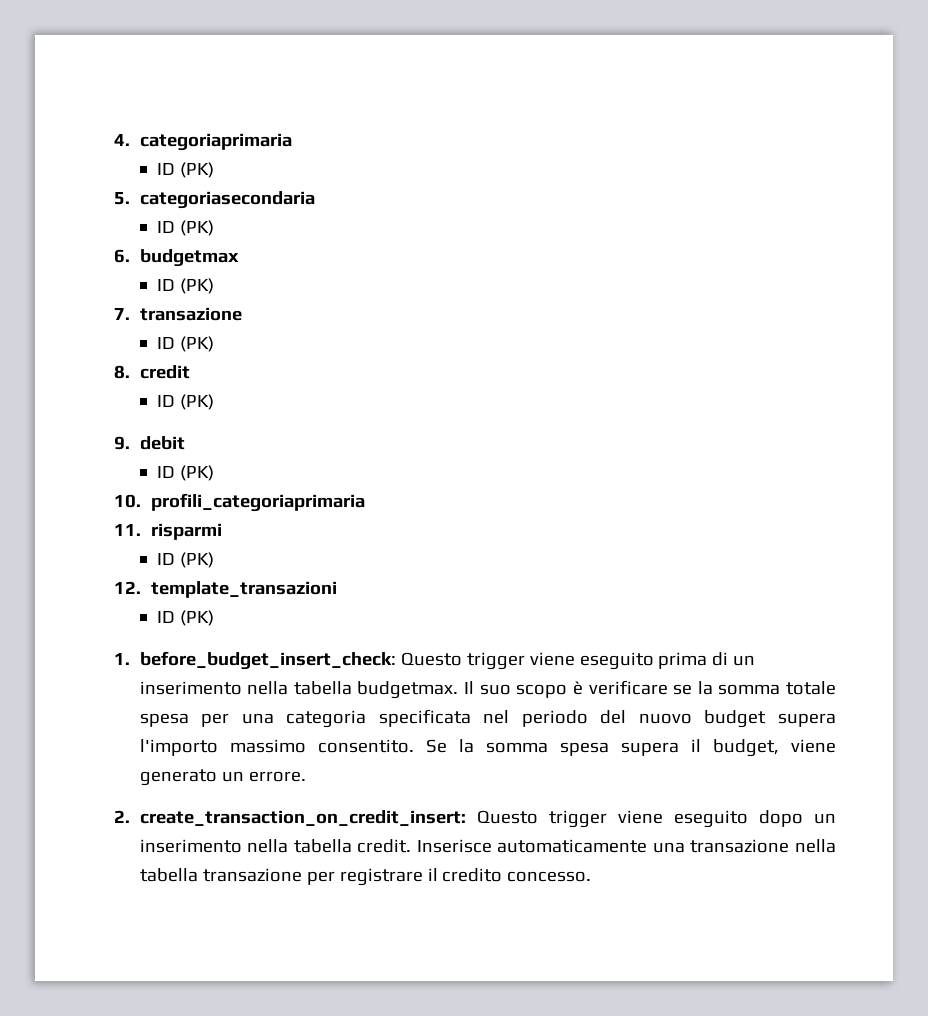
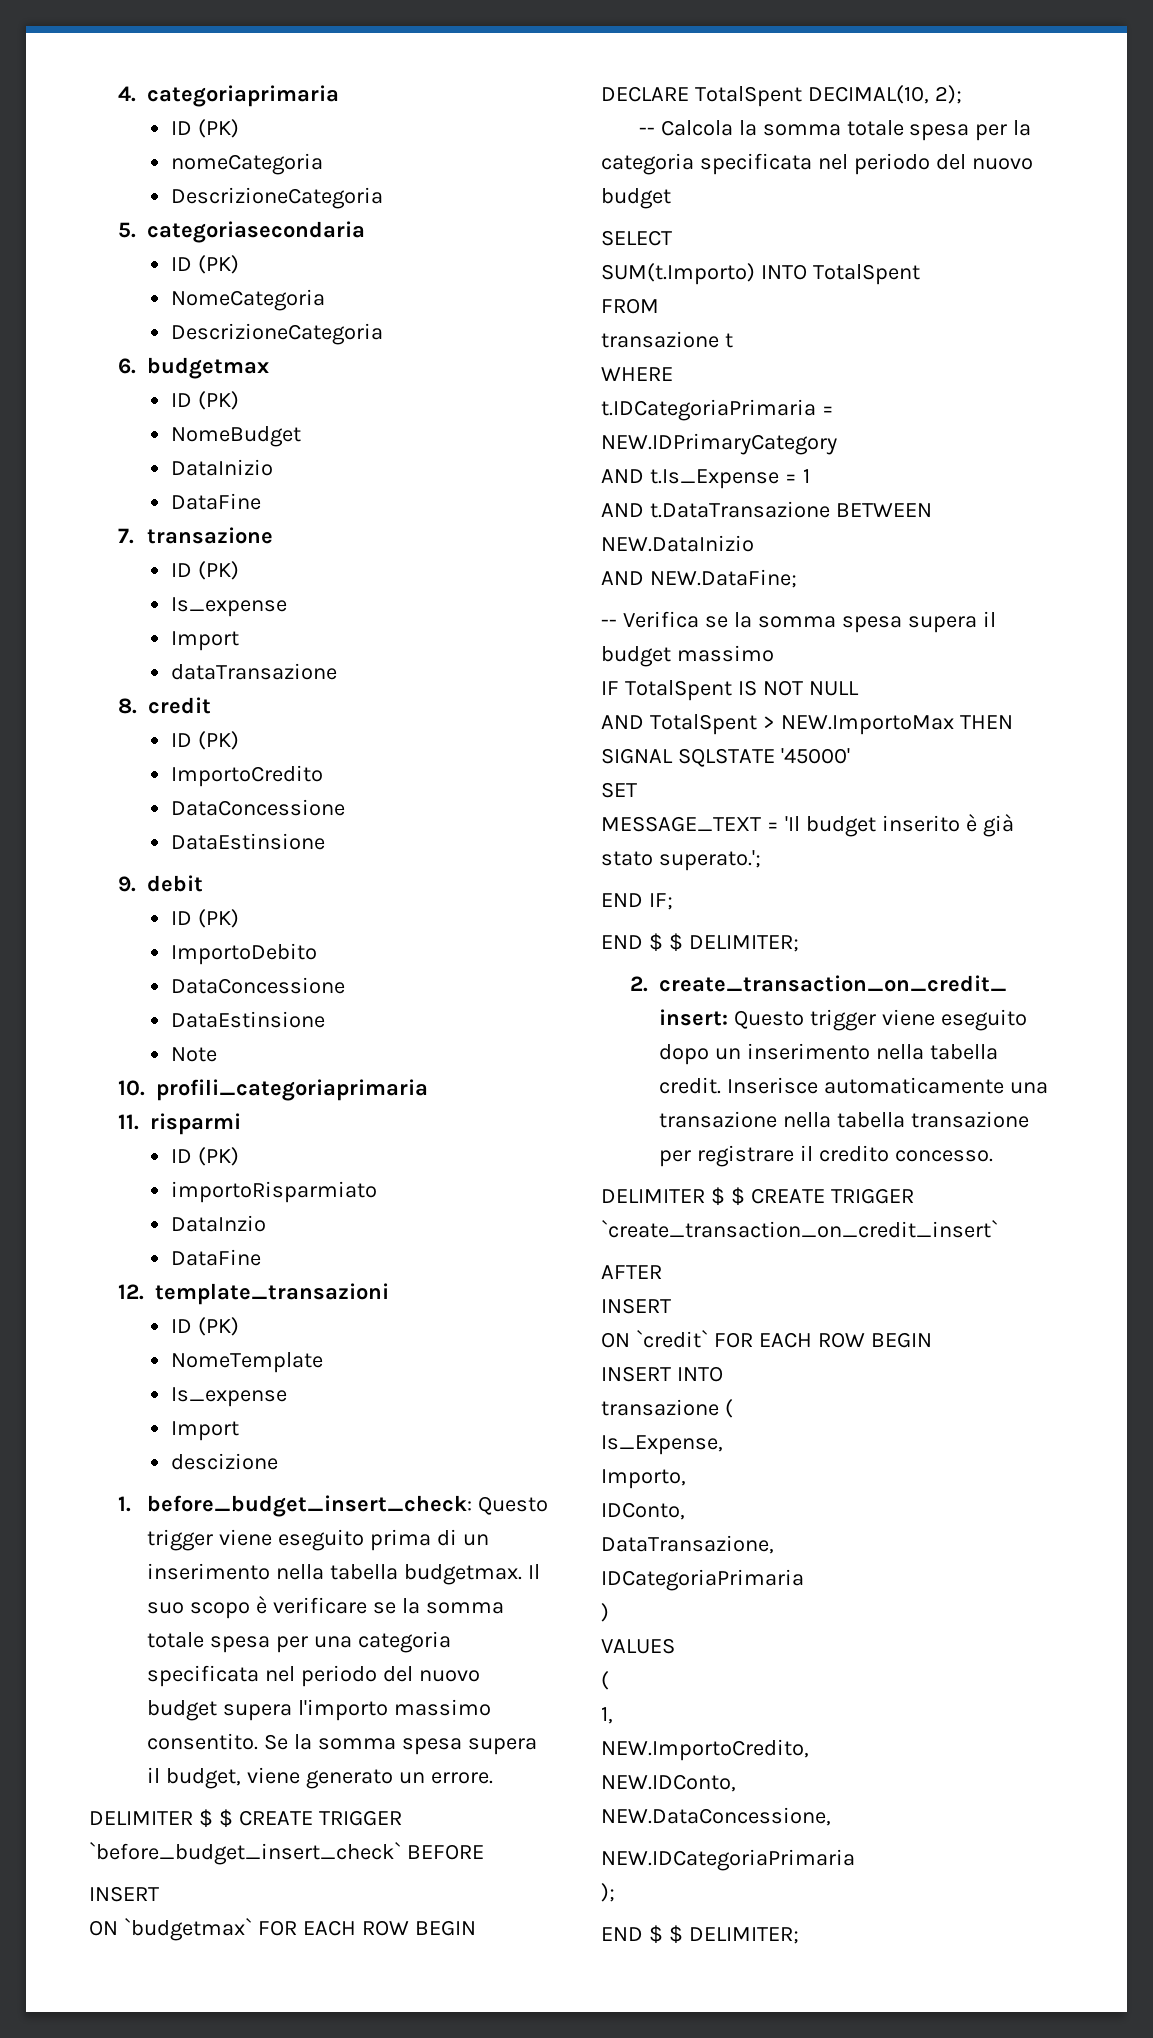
(214, 170) none -> [171,153,324,175] [171,187,384,209] // nomeCategoria // DescrizioneCategoria
(214, 228) none -> [171,289,326,311] [171,323,384,345] // NomeCategoria // DescrizioneCategoria
(214, 286) none -> [171,426,302,447] [171,459,274,476] [171,493,262,510] // NomeBudget // DataInizio // DataFine
(214, 344) none -> [171,597,288,617] [171,631,240,651] [171,663,338,680] // Is_expense // Import // dataTransazione
(214, 402) none -> [171,765,324,787] [171,799,346,816] [171,833,326,850] // ImportoCredito // DataConcessione // DataEstinsione
(214, 473) none -> [171,943,318,965] [171,977,346,994] [171,1011,326,1028] [171,1047,218,1062] // ImportoDebito // DataConcessione // DataEstinsione // Note
(214, 560) none -> [171,1181,378,1203] [171,1215,267,1232] [171,1249,262,1266] // importoRisparmiato // DataInzio // DataFine
(214, 618) none -> [171,1352,324,1373] [171,1387,288,1407] [171,1421,240,1441] [171,1453,279,1470] // NomeTemplate // Is_expense // Import // descizione
(306, 776) none -> [89,1809,402,1828] [89,1842,484,1865] [89,1886,159,1902] [89,1918,476,1941] [601,85,962,107] [638,120,1032,141] [601,153,1033,175] [601,188,671,209] [601,230,672,246] [601,263,920,285] [601,298,659,314] [601,331,733,348] [601,367,673,381] [601,399,834,421] [601,433,837,455] [601,469,810,489] [601,501,932,518] [601,535,754,552] [601,569,797,588] [601,611,996,633] [601,645,774,667] [601,680,859,701] [601,714,1013,735] [601,748,850,767] [601,782,637,798] [601,814,1014,837] [601,850,761,871] [601,893,673,910] [601,933,799,952] // DELIMITER $ $ CREATE TRIGGER `before_budget_insert_check` BEFORE // INSERT // ON `budgetmax` FOR EACH ROW BEGIN DECLARE TotalSpent DECIMAL(10, 2); // -- Calcola la somma totale spesa per la categoria specificata nel periodo del nuovo budget // SELECT // SUM(t.Importo) INTO TotalSpent // FROM // transazione t // WHERE // t.IDCategoriaPrimaria = NEW.IDPrimaryCategory // AND t.Is_Expense = 1 // AND t.DataTransazione BETWEEN NEW.DataInizio // AND NEW.DataFine; // -- Verifica se la somma spesa supera il budget massimo // IF TotalSpent IS NOT NULL // AND TotalSpent > NEW.ImportoMax THEN SIGNAL SQLSTATE '45000' // SET // MESSAGE_TEXT = 'Il budget inserito è già stato superato.'; // END IF; // END $ $ DELIMITER;
(592, 876) none -> [601,1187,914,1206] [601,1220,998,1238] [601,1265,662,1279] [601,1298,671,1314] [601,1330,932,1348] [601,1366,723,1382] [601,1399,733,1418] [601,1435,723,1455] [601,1469,686,1489] [601,1502,685,1520] [601,1535,774,1554] [601,1569,804,1591] [601,1603,609,1622] [601,1638,675,1654] [601,1671,609,1690] [601,1707,613,1724] [601,1739,809,1761] [601,1774,736,1792] [601,1807,831,1826] [601,1849,855,1871] [601,1883,615,1902] [601,1925,799,1944] // DELIMITER $ $ CREATE TRIGGER `create_transaction_on_credit_insert` // AFTER // INSERT // ON `credit` FOR EACH ROW BEGIN // INSERT INTO // transazione ( // Is_Expense, // Importo, // IDConto, // DataTransazione, // IDCategoriaPrimaria // ) // VALUES // ( // 1, // NEW.ImportoCredito, // NEW.IDConto, // NEW.DataConcessione, // NEW.IDCategoriaPrimaria // ); // END $ $ DELIMITER;

